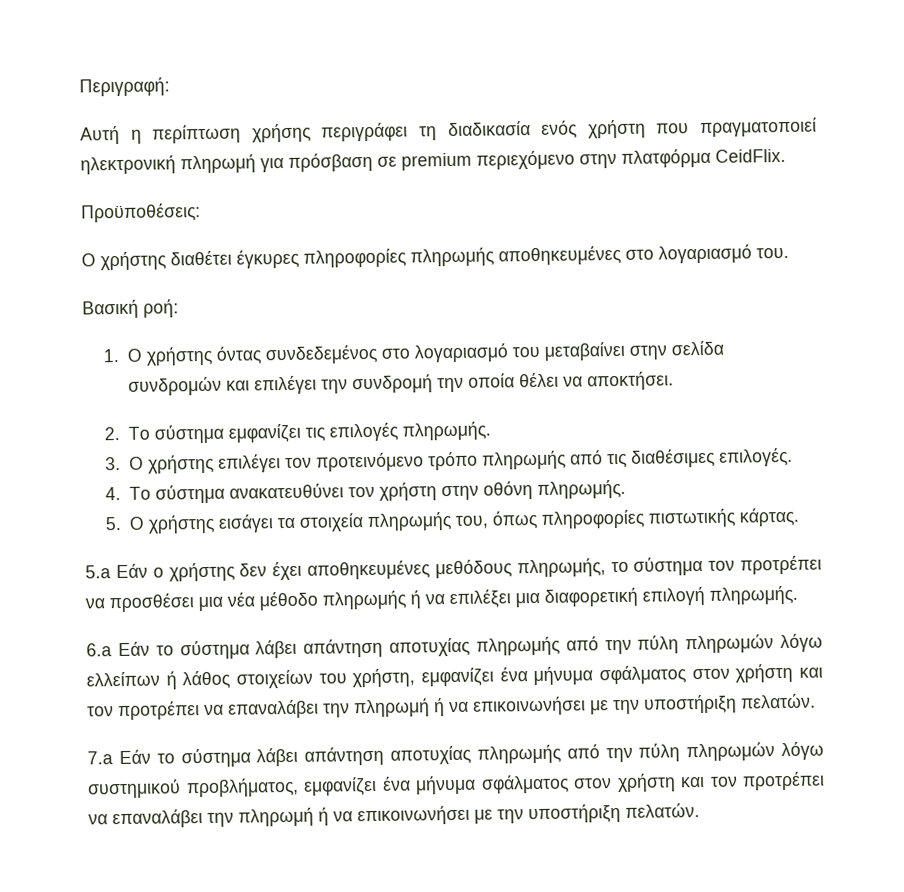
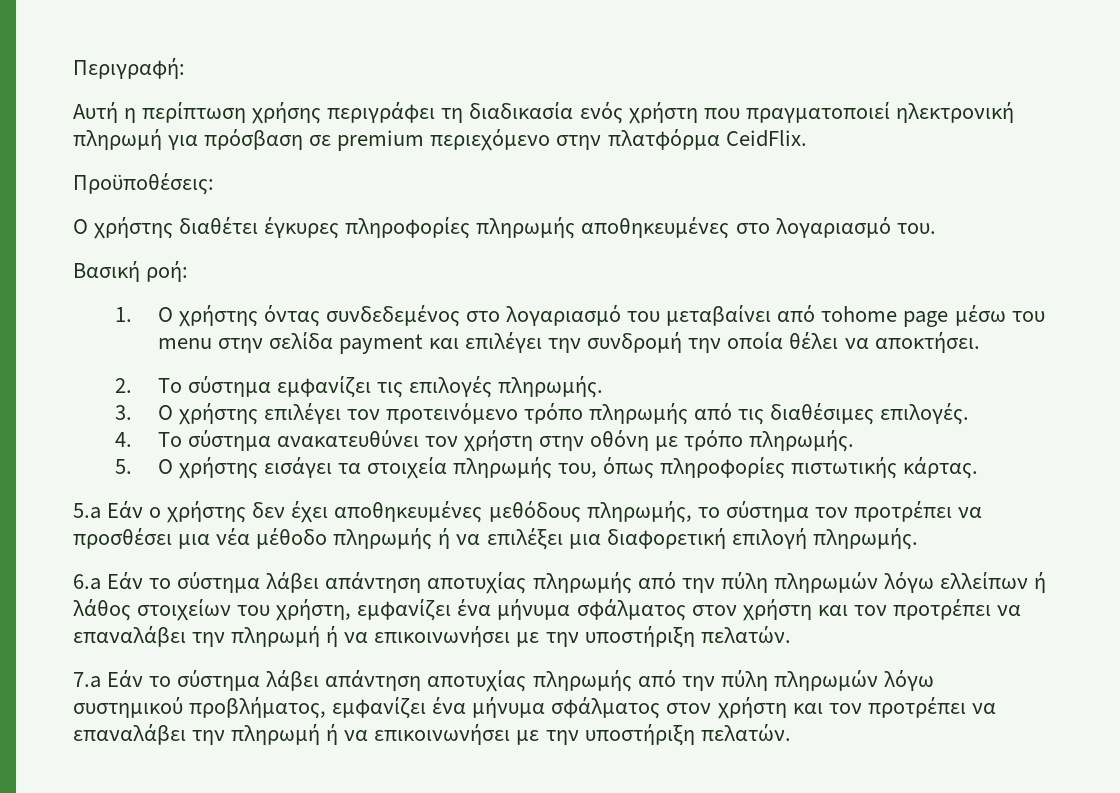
(626, 351) none -> [777,305,1045,327] [157,338,212,349] από τοhome page μέσω του menu
[128,376,223,396] συνδρομών -> [338,334,423,354] payment
(534, 490) none -> [655,430,744,451] με τρόπο

